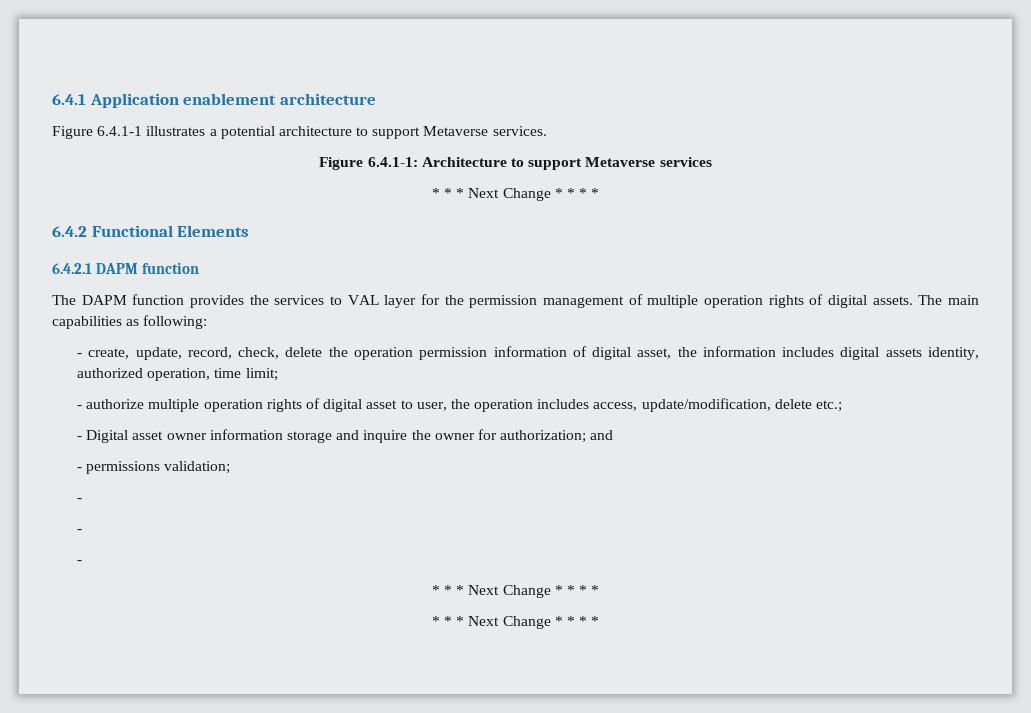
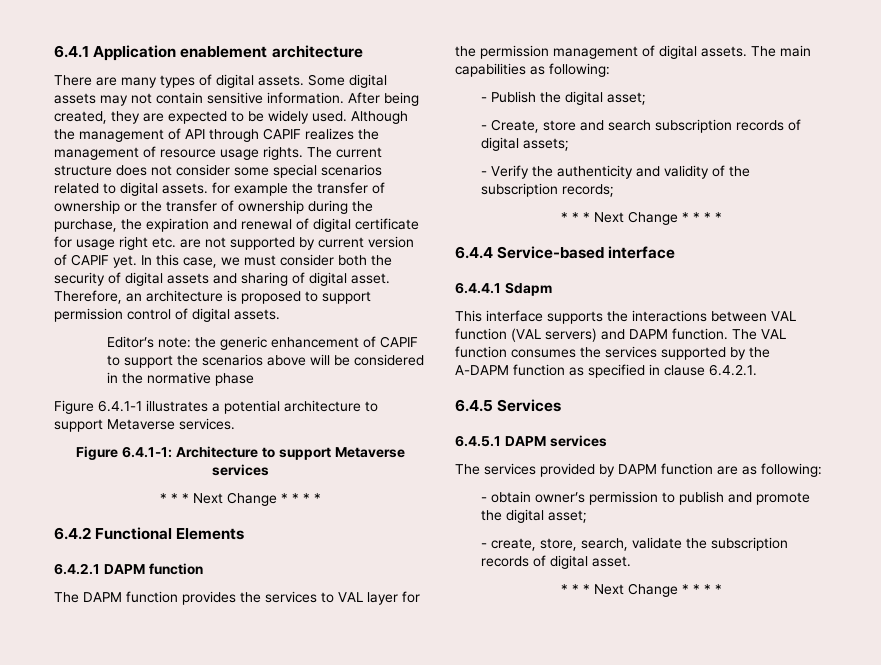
(376, 99) none -> [54,74,387,88] [54,92,419,106] [54,110,408,124] [54,128,379,142] [54,146,382,160] [54,164,382,178] [54,182,385,196] [54,200,373,214] [54,218,419,232] [54,236,414,250] [54,254,392,268] [54,272,390,286] [54,290,371,304] [54,308,280,322] [106,336,418,350] [106,354,424,368] [106,372,254,386] // There are many types of digital assets. Some digital assets may not contain sensitive information. After being created, they are expected to be widely used. Although the management of API through CAPIF realizes the management of resource usage rights. The current structure does not consider some special scenarios related to digital assets. for example the transfer of ownership or the transfer of ownership during the purchase, the expiration and renewal of digital certificate for usage right etc. are not supported by current version of CAPIF yet. In this case, we must consider both the security of digital assets and sharing of digital asset. Therefore, an architecture is proposed to support permission control of digital assets. // Editor’s note: the generic enhancement of CAPIF to support the scenarios above will be considered in the normative phase
[647,294,824,308] multiple operation rights of -> (655, 51) none
[88,346,980,360] [77,368,278,381] [77,398,842,412] [77,429,614,443] [77,461,231,474] [77,498,83,502] [77,529,83,533] [77,560,83,564] [431,585,600,598] create, update, record, check, delete the operation permission information of digital asset, the information includes digital assets identity, authorized operation, time limit; // - authorize multiple operation rights of digital asset to user, the operation includes access, update/modification, delete etc.; // - Digital asset owner information storage and inquire the owner for authorization; and // - permissions validation; // - // - // - // * * * Next Change * * * * -> [491,91,647,105] [481,119,802,133] [481,137,570,151] [481,165,751,179] [481,183,615,197] [560,211,722,225] [455,246,676,259] [455,282,552,296] [455,310,796,324] [455,328,786,342] [455,346,770,360] [455,364,757,378] [455,399,562,412] [455,435,607,447] [455,463,822,477] [481,491,811,505] [481,509,588,523] [481,537,789,551] [481,555,632,569] Publish the digital asset; // - Create, store and search subscription records of digital assets; // - Verify the authenticity and validity of the subscription records; // * * * Next Change * * * * // 6.4.4 Service-based interface // 6.4.4.1 Sdapm // This interface supports the interactions between VAL function (VAL servers) and DAPM function. The VAL function consumes the services supported by the A-DAPM function as specified in clause 6.4.2.1. // 6.4.5 Services // 6.4.5.1 DAPM services // The services provided by DAPM function are as following: // - obtain owner’s permission to publish and promote the digital asset; // - create, store, search, validate the subscription records of digital asset.

